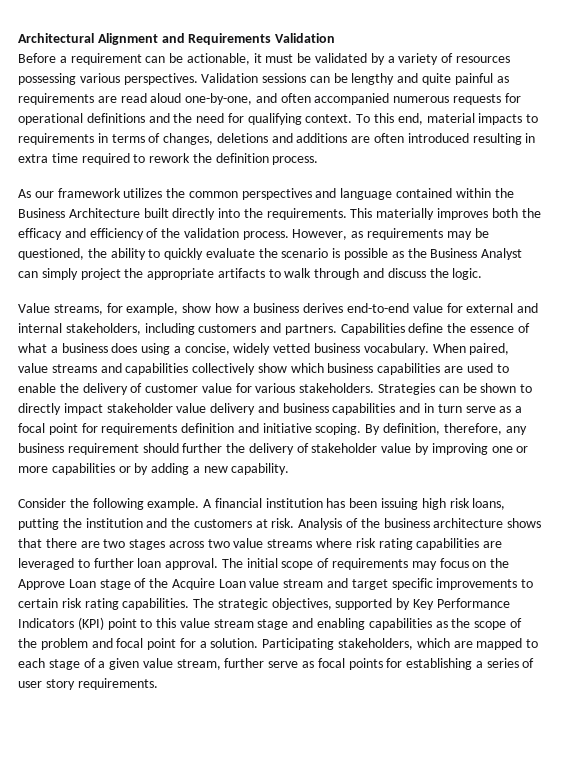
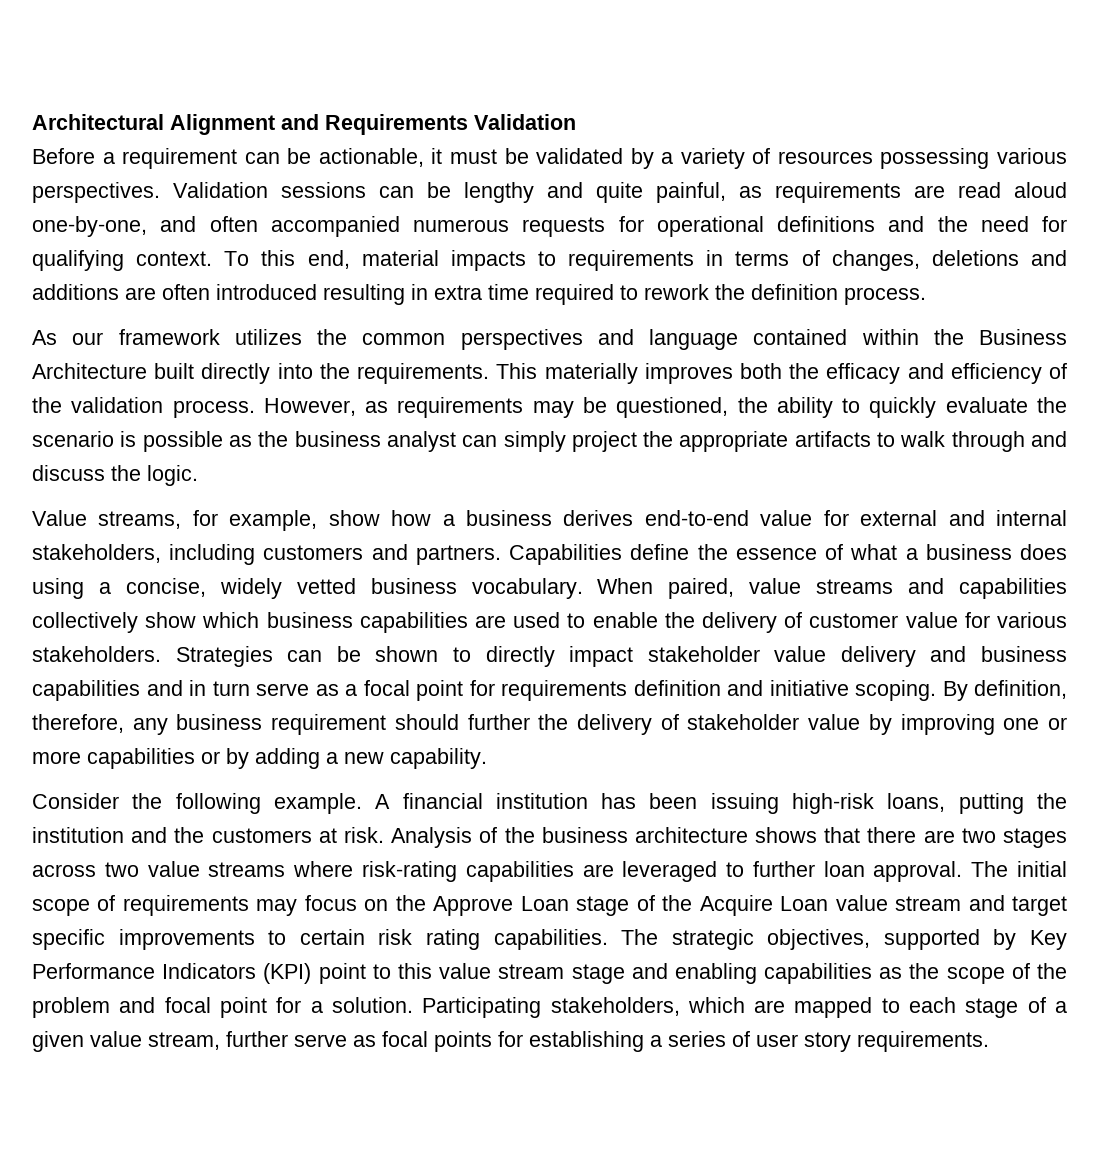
[454,73,493,85] painful -> [656,182,726,203] painful,
[430,248,523,260] Business Analyst -> [294,431,456,452] business analyst
[421,498,470,510] high risk -> [792,793,875,814] high-risk
[355,538,413,550] risk rating -> [361,861,457,882] risk-rating

